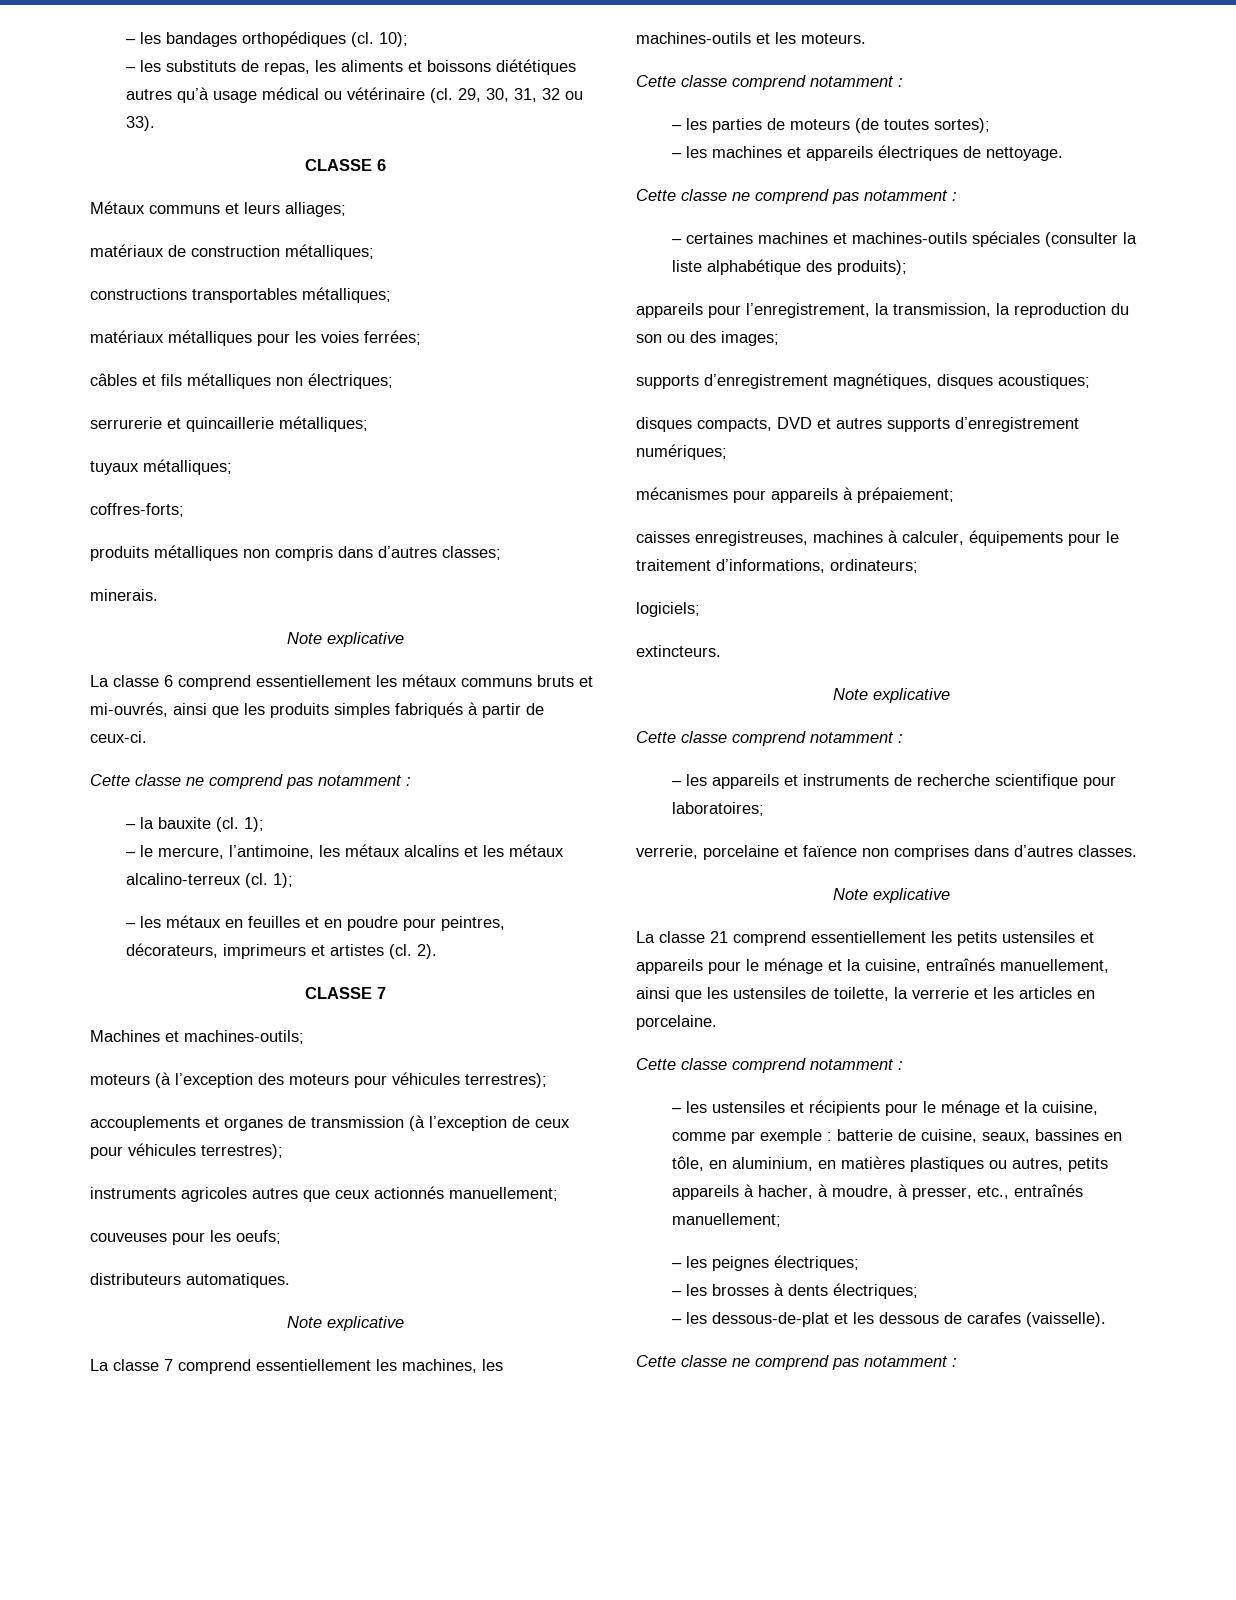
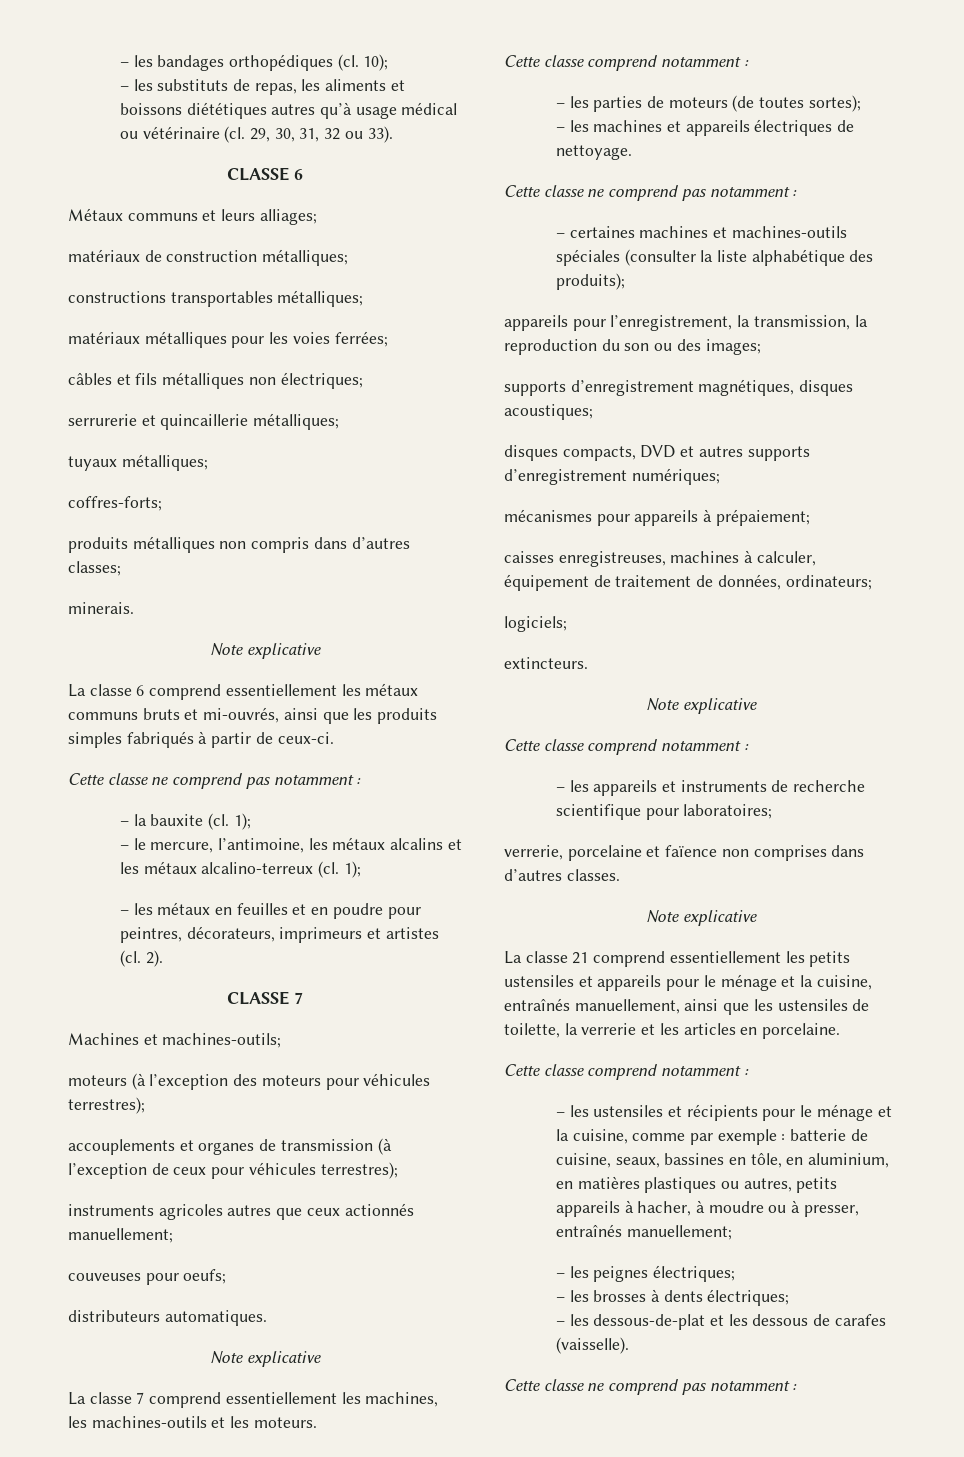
[210,1230,231,1242] les -> (179, 1279) none
[969,530,1119,546] [636,559,825,573] équipements pour le traitement d’informations, -> [504,574,781,591] équipement de traitement de données,
[832,1185,894,1199] moudre, -> [708,1201,787,1213] moudre ou
[977,1186,1010,1199] etc., -> (859, 1211) none

